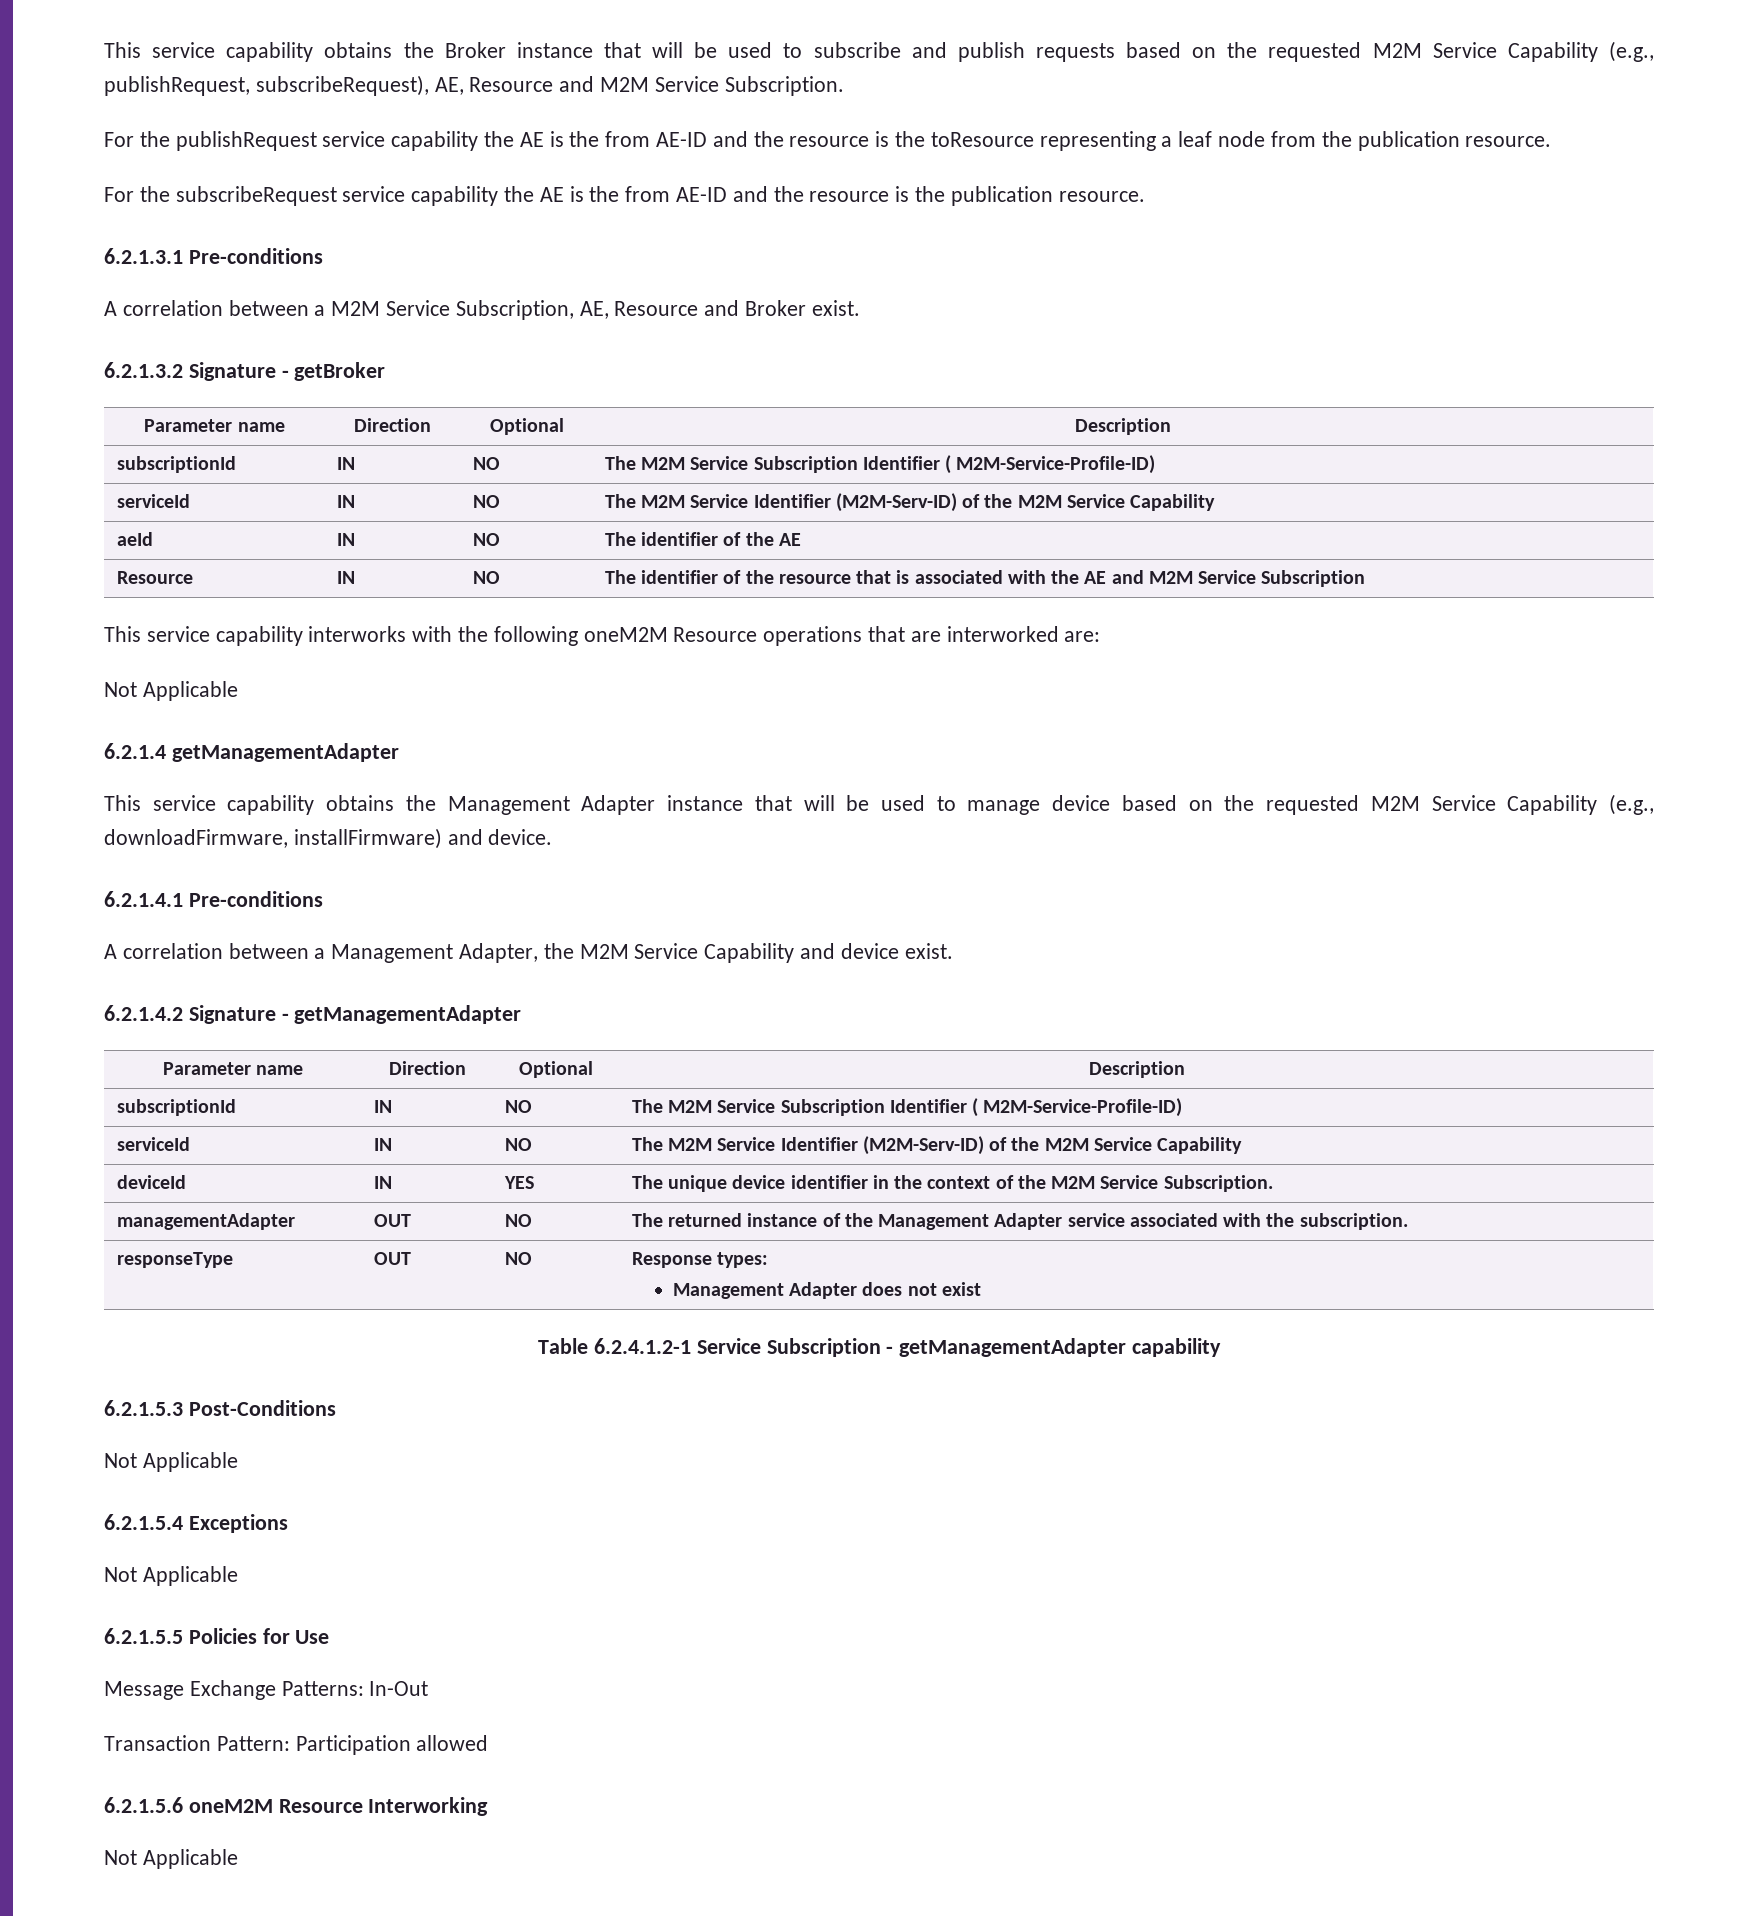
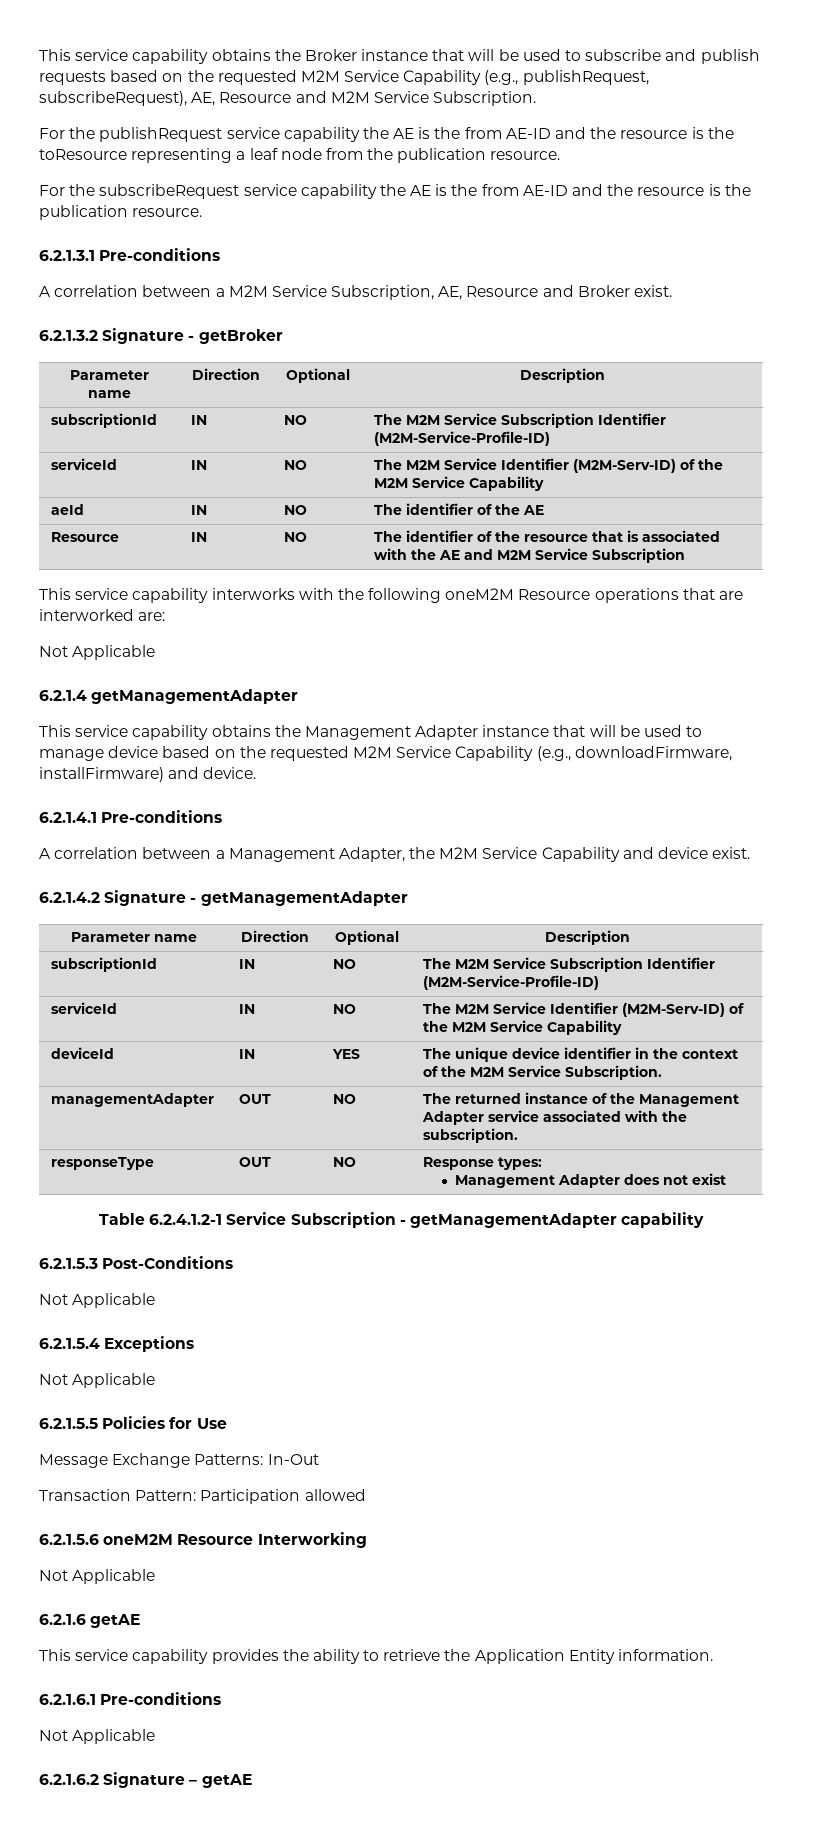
[945,455,1156,474] ( M2M-Service-Profile-ID) -> [374,431,551,446] (M2M-Service-Profile-ID)
[972,1098,1183,1117] ( M2M-Service-Profile-ID) -> [423,975,600,990] (M2M-Service-Profile-ID)
(238, 1859) none -> [39,1614,141,1628] [39,1649,714,1664] [39,1692,222,1705] [39,1729,156,1744] [39,1772,252,1788] // 6.2.1.6 getAE // This service capability provides the ability to retrieve the Application Entity information. // 6.2.1.6.1 Pre-conditions // Not Applicable // 6.2.1.6.2 Signature – getAE

